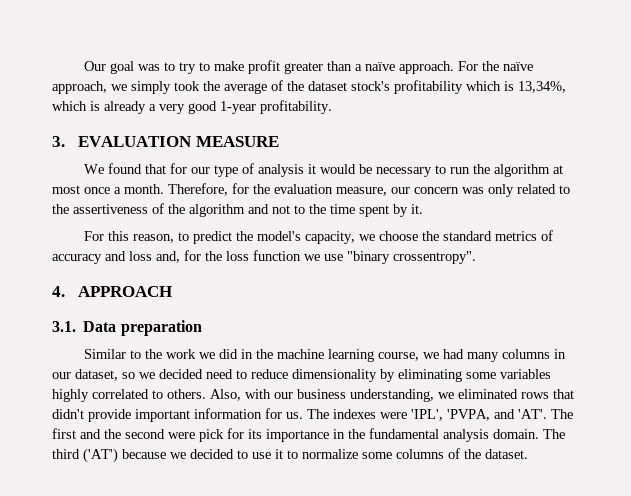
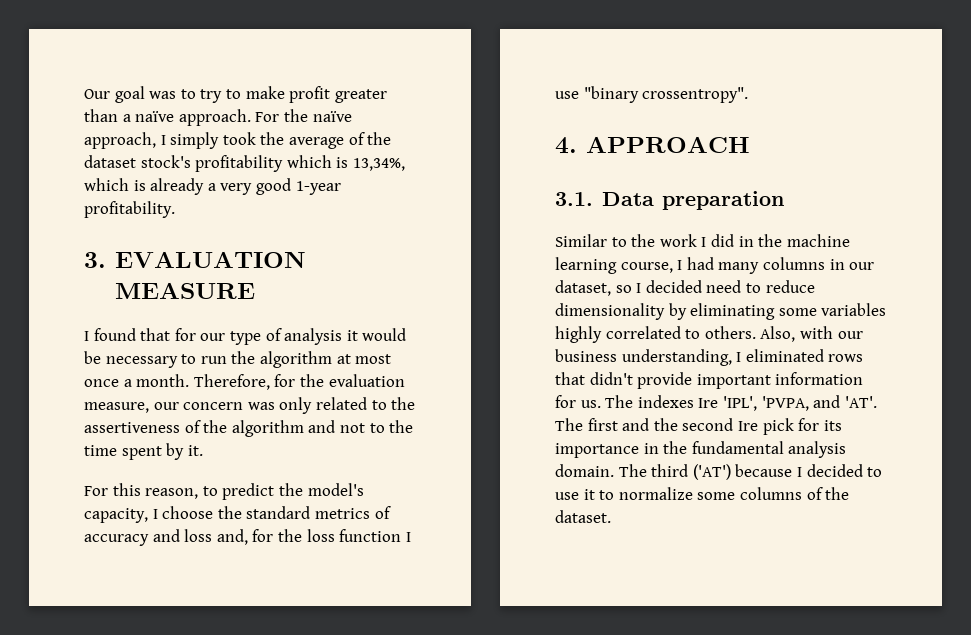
[111,84,127,91] we -> [160,135,166,145] I
[84,164,105,174] We -> [84,331,89,341] I
[359,234,376,241] we -> [152,509,158,519] I
[304,254,320,261] we -> [405,532,411,542] I
[199,352,216,359] we -> [701,237,707,247] I
[423,352,440,359] we -> [677,260,683,270] I
[139,372,155,379] we -> [636,283,642,293] I
[438,392,454,399] we -> [736,352,742,362] I
[380,412,407,419] were -> [698,398,719,408] Ire
[168,432,195,439] were -> [737,421,758,431] Ire
[170,452,186,459] we -> [796,467,802,477] I

